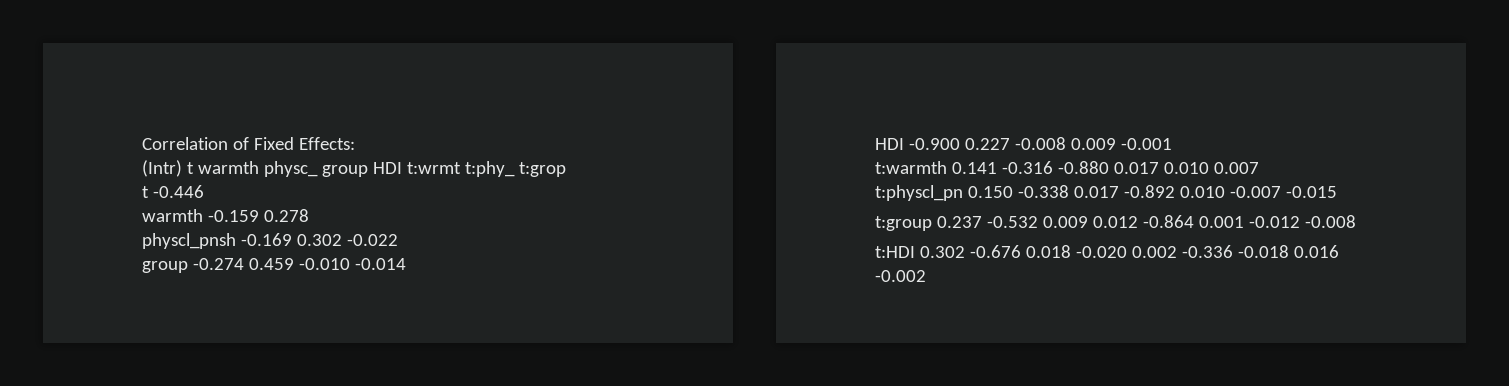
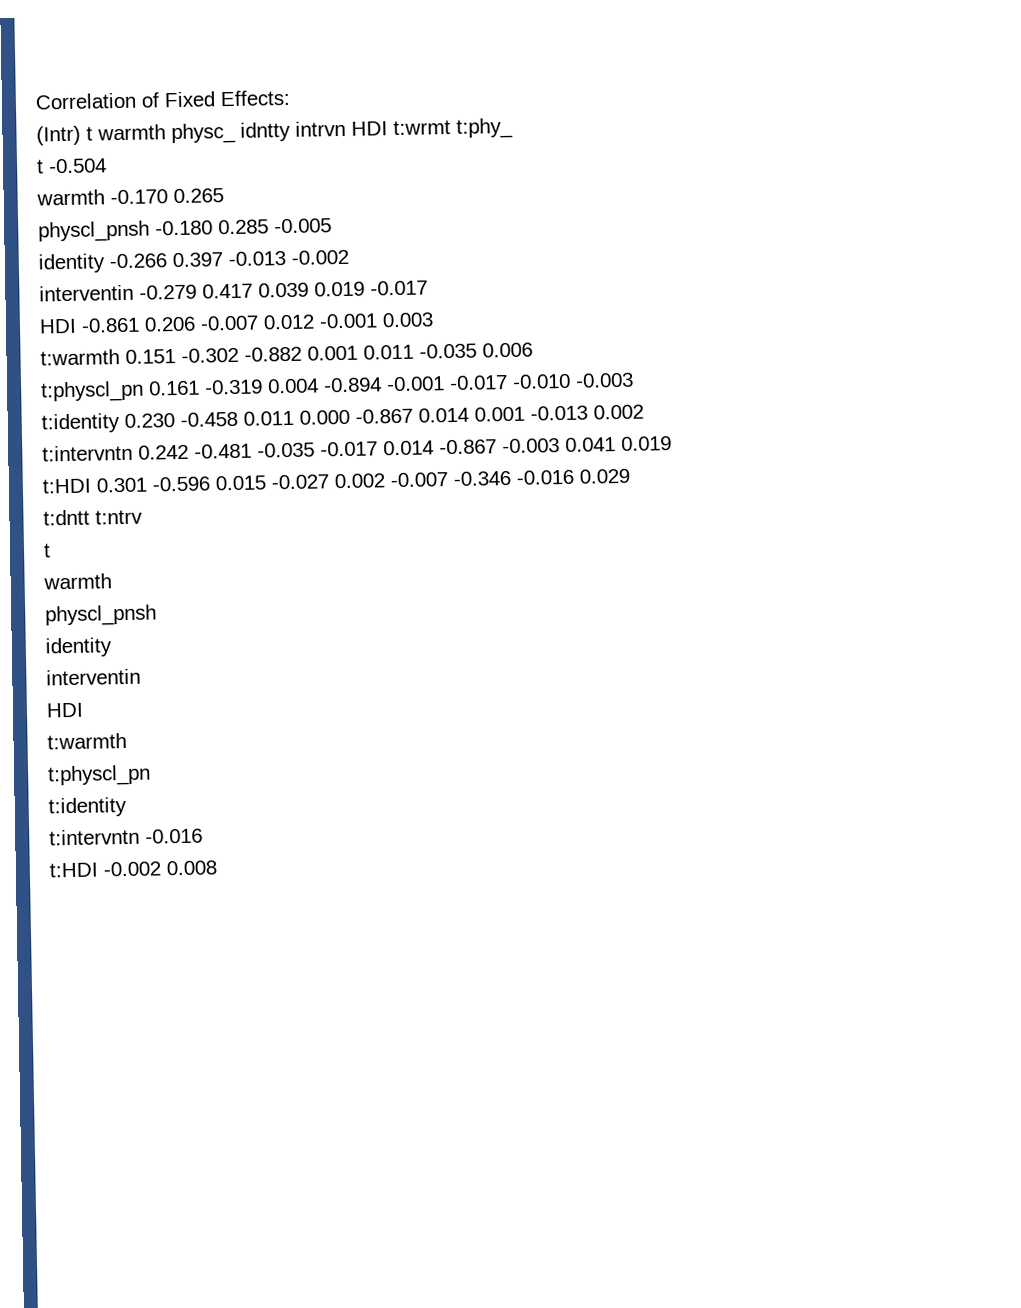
[321,165,368,177] group -> [240,120,346,142] idntty intrvn
[518,162,566,177] [142,185,204,198] [142,209,309,222] [142,233,398,249] [142,258,406,273] [875,137,1172,150] [875,161,1259,174] [875,185,1337,201] [875,215,1356,231] [875,245,1339,258] [875,270,926,282] t:grop // t -0.446 // warmth -0.159 0.278 // physcl_pnsh -0.169 0.302 -0.022 // group -0.274 0.459 -0.010 -0.014 // HDI -0.900 0.227 -0.008 0.009 -0.001 // t:warmth 0.141 -0.316 -0.880 0.017 0.010 0.007 // t:physcl_pn 0.150 -0.338 0.017 -0.892 0.010 -0.007 -0.015 // t:group 0.237 -0.532 0.009 0.012 -0.864 0.001 -0.012 -0.008 // t:HDI 0.302 -0.676 0.018 -0.020 0.002 -0.336 -0.018 0.016 -0.002 -> [36,158,107,174] [36,188,224,206] [38,218,332,243] [38,249,349,274] [39,280,428,302] [39,312,434,334] [40,342,533,366] [40,372,634,403] [41,404,644,434] [42,436,672,462] [42,468,630,494] [43,509,143,526] [43,543,51,558] [43,573,112,590] [45,604,157,627] [45,637,112,658] [46,668,141,686] [46,702,84,718] [47,732,127,750] [47,764,151,787] [48,796,127,818] [49,828,203,846] [49,860,217,878] // t -0.504 // warmth -0.170 0.265 // physcl_pnsh -0.180 0.285 -0.005 // identity -0.266 0.397 -0.013 -0.002 // interventin -0.279 0.417 0.039 0.019 -0.017 // HDI -0.861 0.206 -0.007 0.012 -0.001 0.003 // t:warmth 0.151 -0.302 -0.882 0.001 0.011 -0.035 0.006 // t:physcl_pn 0.161 -0.319 0.004 -0.894 -0.001 -0.017 -0.010 -0.003 // t:identity 0.230 -0.458 0.011 0.000 -0.867 0.014 0.001 -0.013 0.002 // t:intervntn 0.242 -0.481 -0.035 -0.017 0.014 -0.867 -0.003 0.041 0.019 // t:HDI 0.301 -0.596 0.015 -0.027 0.002 -0.007 -0.346 -0.016 0.029 // t:dntt t:ntrv // t // warmth // physcl_pnsh // identity // interventin // HDI // t:warmth // t:physcl_pn // t:identity // t:intervntn -0.016 // t:HDI -0.002 0.008

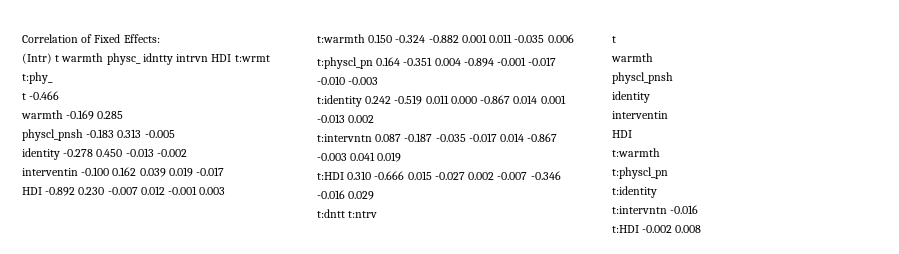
[48,158,107,174] [36,188,224,206] [38,219,269,243] -0.504 // warmth -0.170 0.265 // physcl_pnsh -0.180 0.285 -> [29,91,60,100] [21,110,124,120] [22,129,142,141] -0.466 // warmth -0.169 0.285 // physcl_pnsh -0.183 0.313
[109,252,223,269] -0.266 0.397 -> [63,149,123,157] -0.278 0.450
[139,283,253,300] -0.279 0.417 -> [81,167,137,176] -0.100 0.162
[81,316,196,333] -0.861 0.206 -> [45,187,105,196] -0.892 0.230
[125,347,239,364] 0.151 -0.302 -> [368,34,426,43] 0.150 -0.324
[148,379,263,396] 0.161 -0.319 -> [376,57,433,66] 0.164 -0.351
[124,411,238,428] 0.230 -0.458 -> [365,95,423,105] 0.242 -0.519
[138,443,252,460] 0.242 -0.481 -> [375,133,433,142] 0.087 -0.187
[96,476,210,493] 0.301 -0.596 -> [347,171,405,180] 0.310 -0.666

